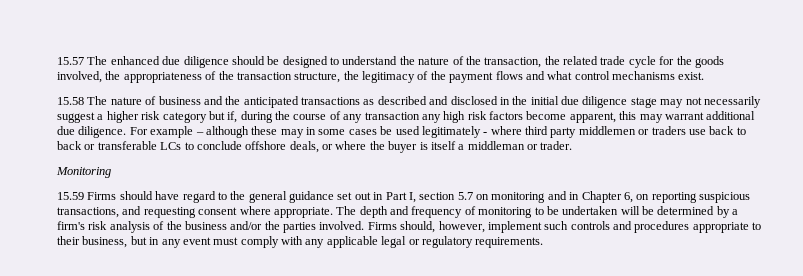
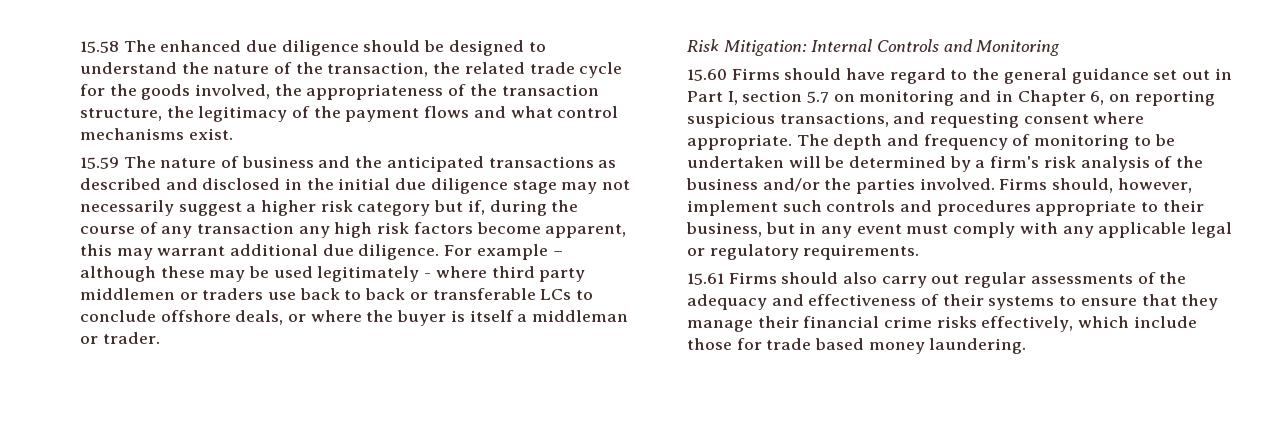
[57,57,85,65] 15.57 -> [79,41,119,53] 15.58
[57,97,85,105] 15.58 -> [79,157,119,169] 15.59
[306,127,377,135] in some cases -> (246, 276) none
(573, 145) none -> [686,39,973,56] Risk Mitigation: Internal Controls and
[57,192,85,200] 15.59 -> [686,69,727,81] 15.60
(544, 242) none -> [686,272,1187,288] [686,294,1219,310] [686,316,1197,332] [686,338,1027,354] // 15.61 Firms should also carry out regular assessments of the adequacy and effectiveness of their systems to ensure that they manage their financial crime risks effectively, which include those for trade based money laundering.

